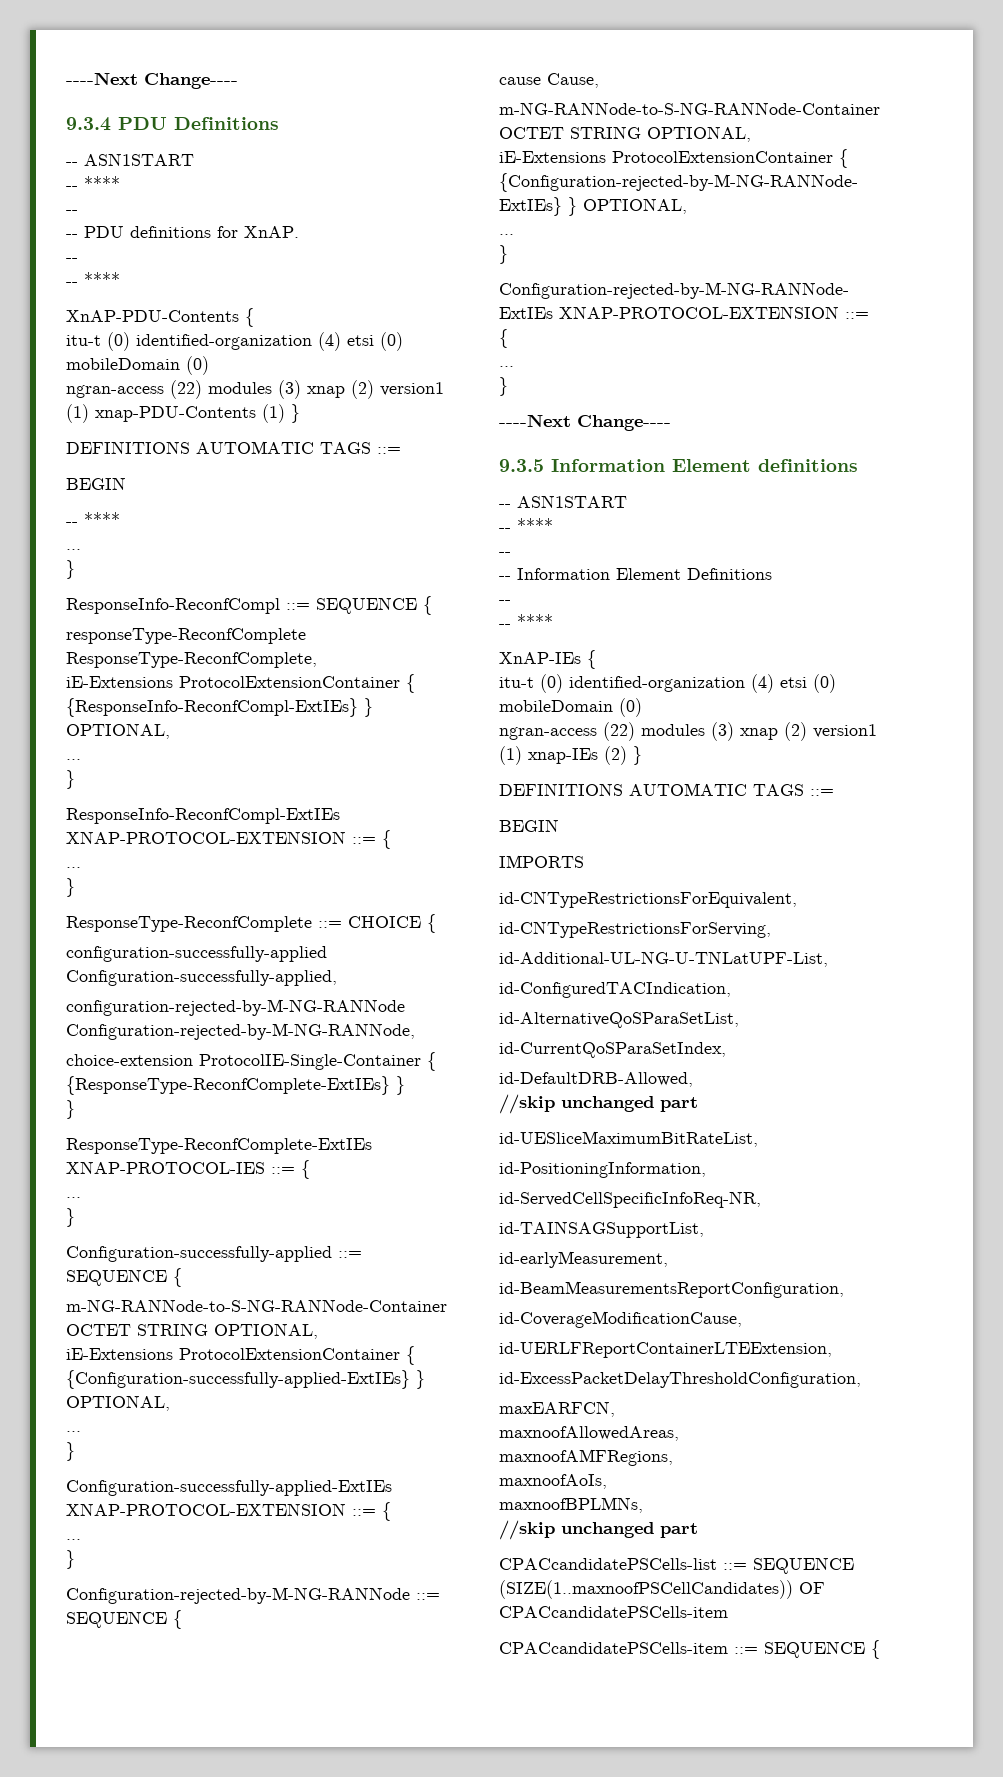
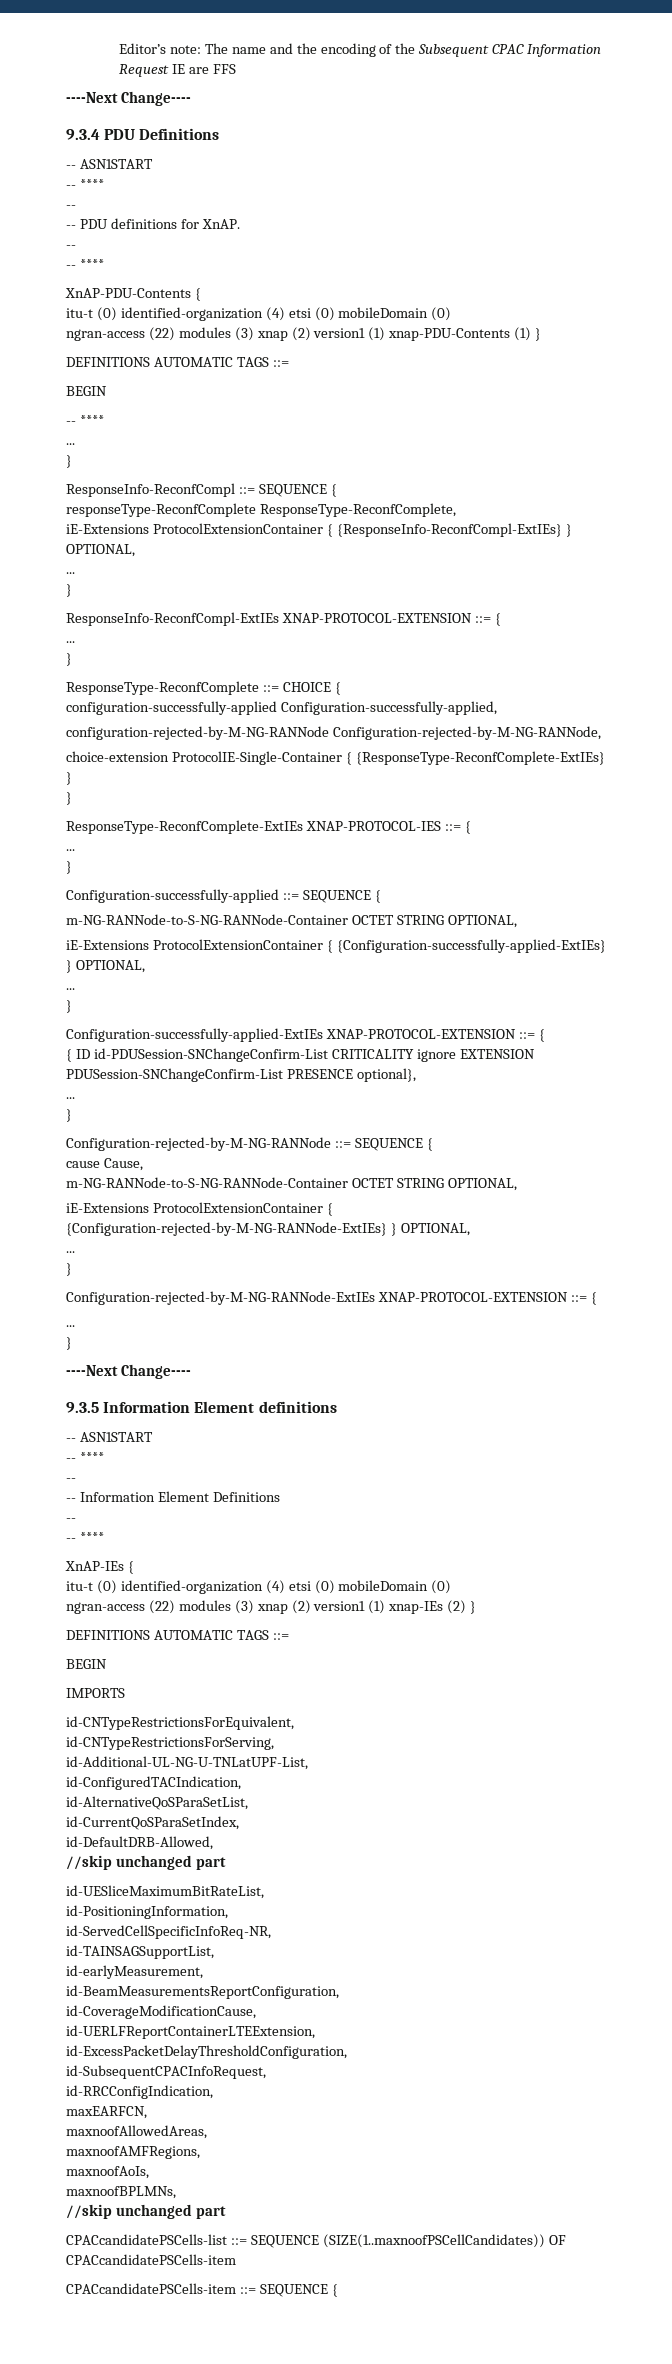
(66, 78) none -> [119,43,602,57] [119,64,236,77] Editor’s note: The name and the encoding of the Subsequent CPAC Information Request IE are FFS //
(391, 1511) none -> [66,1048,535,1062] [66,1068,416,1082] // { ID id-PDUSession-SNChangeConfirm-List CRITICALITY ignore EXTENSION PDUSession-SNChangeConfirm-List PRESENCE optional},
(861, 1380) none -> [66,2065,266,2079] [66,2085,213,2099] // id-SubsequentCPACInfoRequest, // id-RRCConfigIndication,

